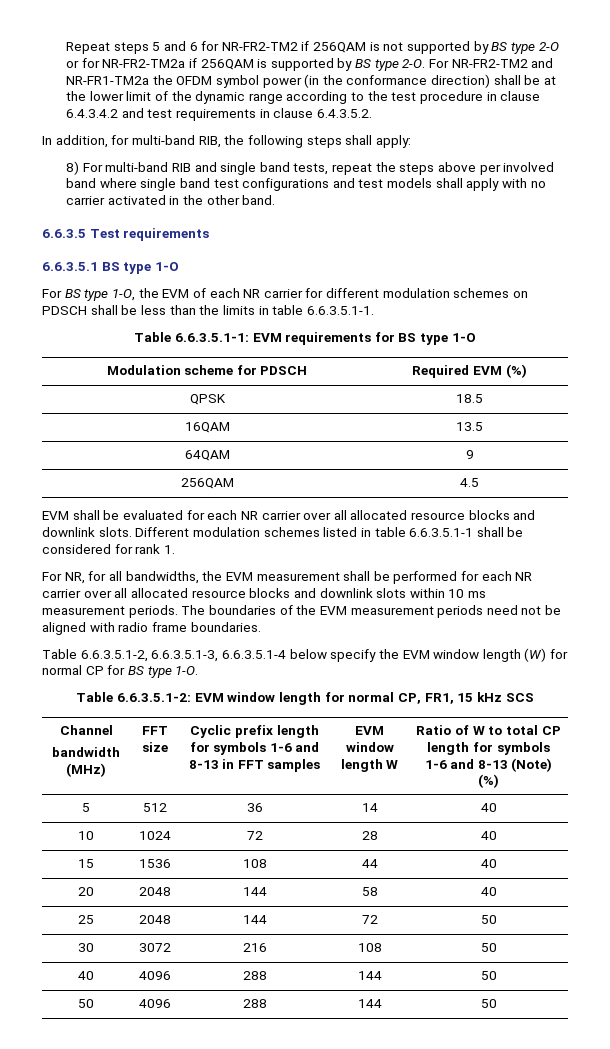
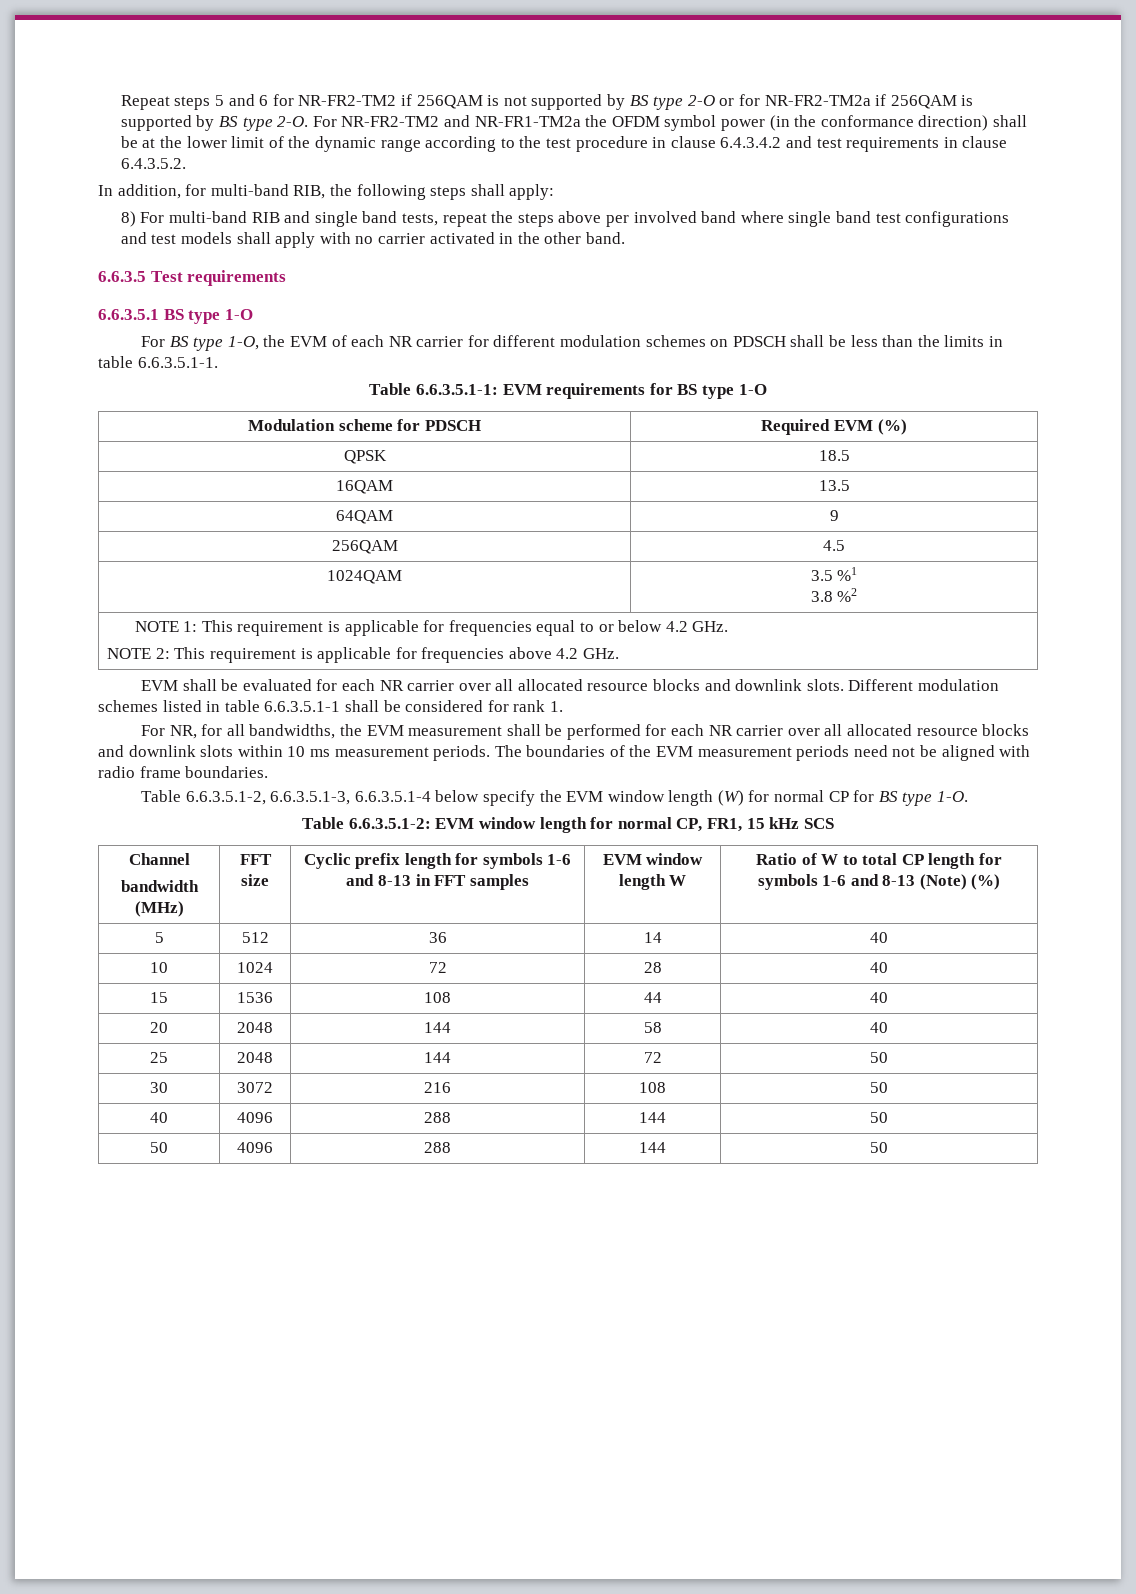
(479, 482) none -> [327,570,402,584] [810,567,858,581] [810,588,858,602] [134,620,729,636] [107,647,620,663] // 1024QAM | 3.5 %1 // 3.8 %2 // NOTE 1: This requirement is applicable for frequencies equal to or below 4.2 GHz. // NOTE 2: This requirement is applicable for frequencies above 4.2 GHz.

